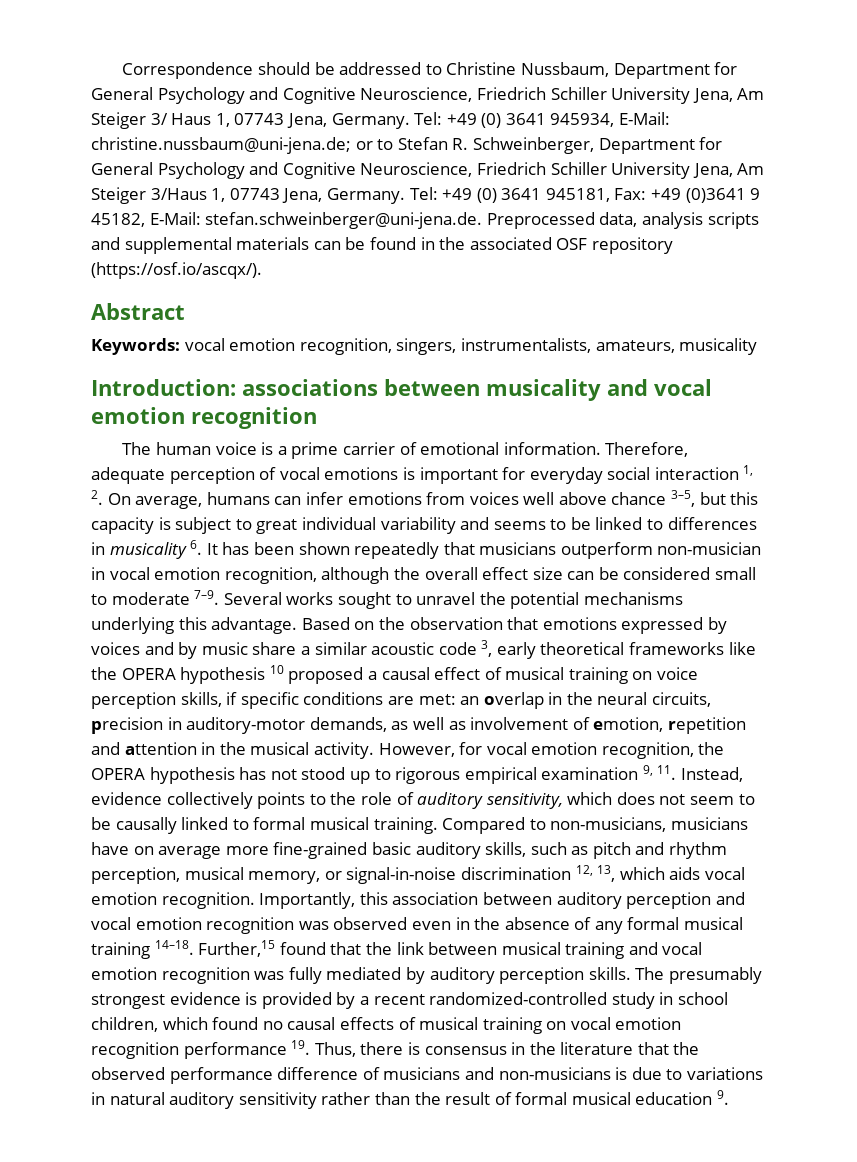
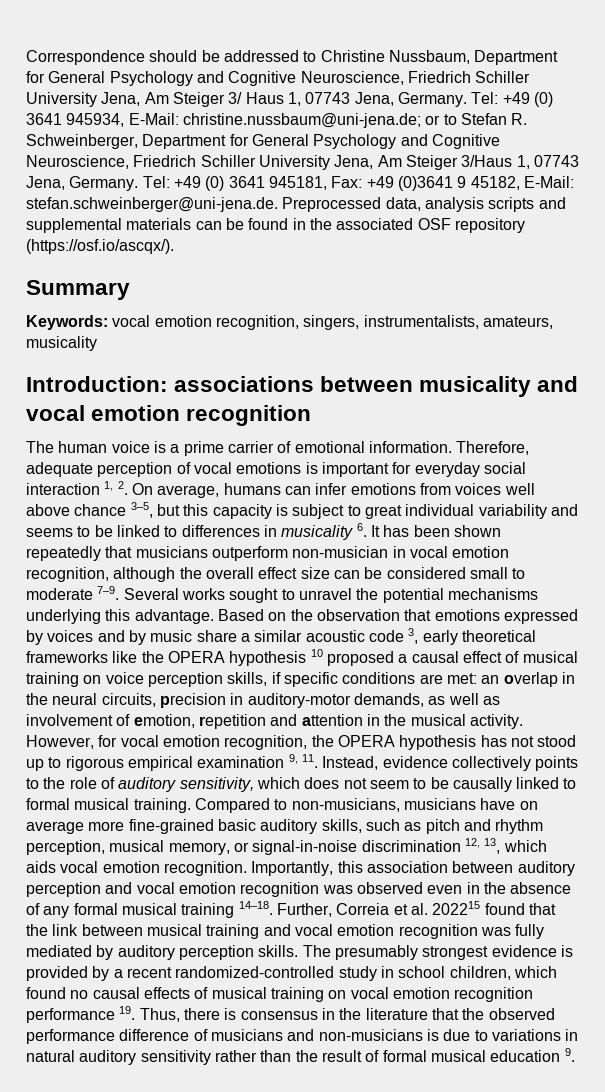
[91,303,185,320] Abstract -> [26,280,130,300] Summary
[198,940,276,957] Further,15 -> [276,901,481,917] Further, Correia et al. 202215

